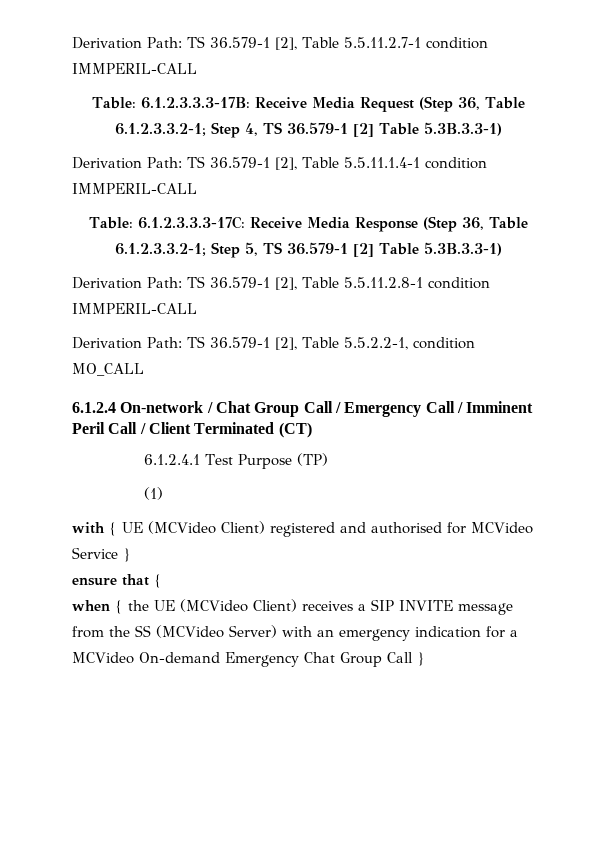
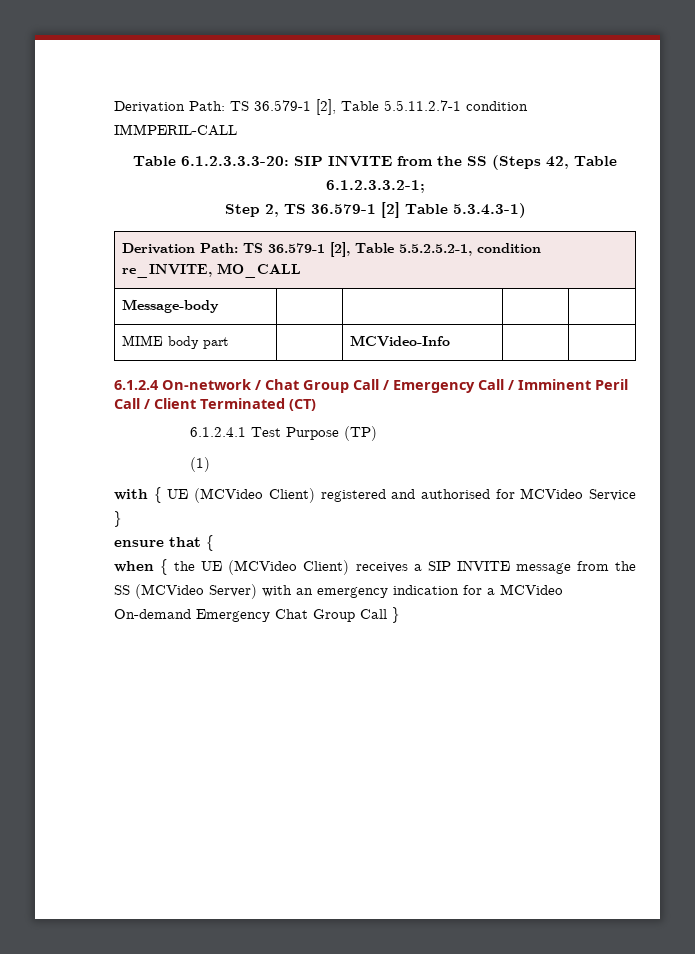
[92,96,525,112] [115,122,502,138] [72,156,487,170] [72,183,197,194] [88,216,529,232] [115,242,502,258] [72,276,490,290] [72,303,197,314] [72,336,475,350] [72,363,144,376] Table: 6.1.2.3.3.3-17B: Receive Media Request (Step 36, Table 6.1.2.3.3.2-1; Step 4, TS 36.579-1 [2] Table 5.3B.3.3-1) // Derivation Path: TS 36.579-1 [2], Table 5.5.11.1.4-1 condition IMMPERIL-CALL // Table: 6.1.2.3.3.3-17C: Receive Media Response (Step 36, Table 6.1.2.3.3.2-1; Step 5, TS 36.579-1 [2] Table 5.3B.3.3-1) // Derivation Path: TS 36.579-1 [2], Table 5.5.11.2.8-1 condition IMMPERIL-CALL // Derivation Path: TS 36.579-1 [2], Table 5.5.2.2-1, condition MO_CALL -> [133,155,617,170] [325,180,425,193] [224,202,526,218] [122,242,542,257] [122,263,302,278] [122,299,220,313] [122,335,229,349] [350,335,451,347] Table 6.1.2.3.3.3-20: SIP INVITE from the SS (Steps 42, Table 6.1.2.3.3.2-1; // Step 2, TS 36.579-1 [2] Table 5.3.4.3-1) // Derivation Path: TS 36.579-1 [2], Table 5.5.2.5.2-1, condition re_INVITE, MO_CALL // Message-body | | | | // MIME body part | | MCVideo-Info | |

